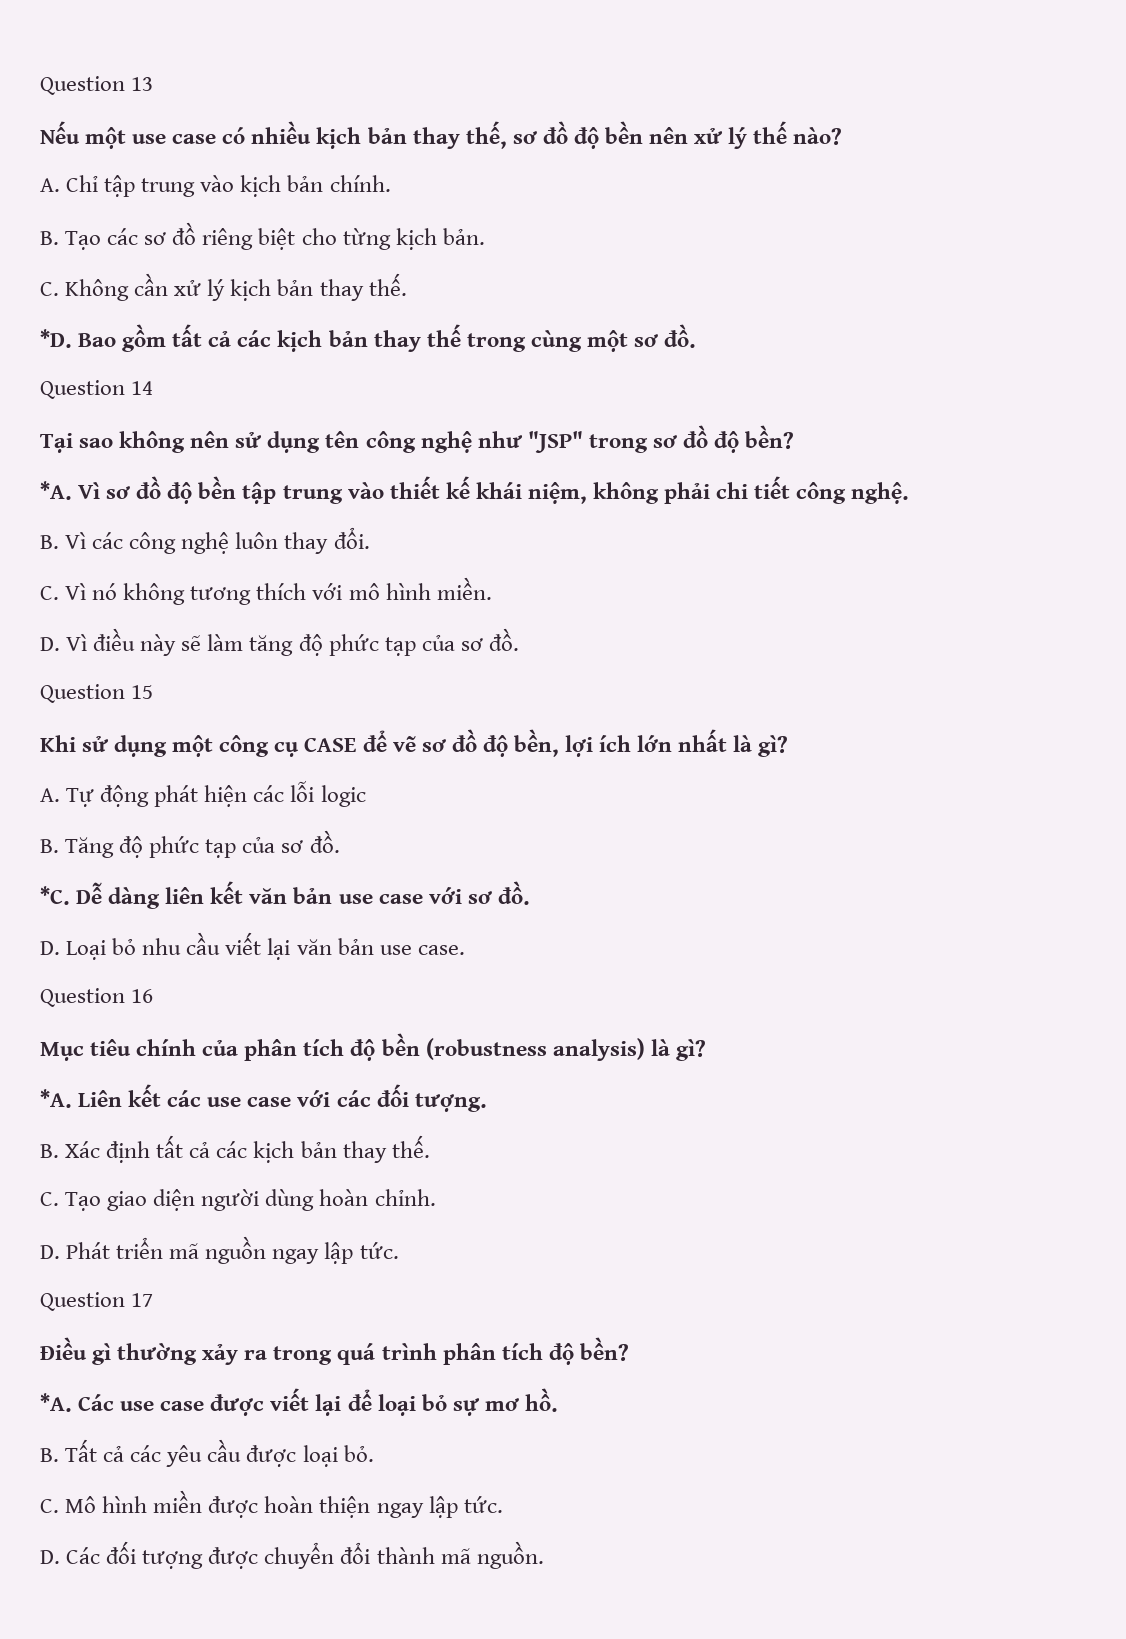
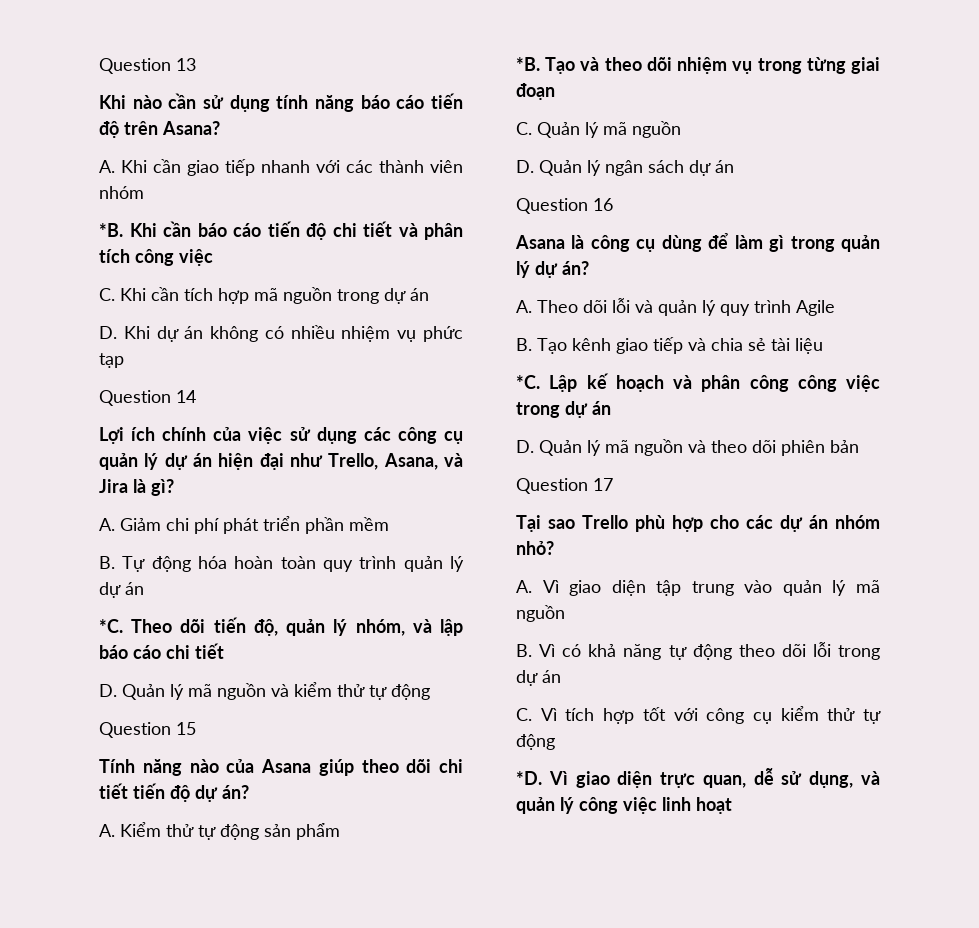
[40,121,843,149] [40,175,391,197] [40,222,485,250] [40,273,407,301] [40,324,697,352] [40,380,154,399] [40,425,795,453] [40,476,910,504] [40,527,370,554] [40,577,492,605] [40,628,519,656] [40,684,154,703] [40,729,789,757] [40,780,366,807] [40,830,340,858] [40,881,530,909] [40,932,465,960] [40,988,154,1007] [40,1033,706,1061] [40,1084,487,1112] [40,1135,430,1163] [40,1189,436,1211] [40,1236,399,1264] [40,1292,154,1311] [40,1337,629,1365] [40,1388,558,1416] [40,1439,374,1467] [40,1490,503,1518] [40,1541,544,1569] Nếu một use case có nhiều kịch bản thay thế, sơ đồ độ bền nên xử lý thế nào? // A. Chỉ tập trung vào kịch bản chính. // B. Tạo các sơ đồ riêng biệt cho từng kịch bản. // C. Không cần xử lý kịch bản thay thế. // *D. Bao gồm tất cả các kịch bản thay thế trong cùng một sơ đồ. // Question 14 // Tại sao không nên sử dụng tên công nghệ như "JSP" trong sơ đồ độ bền? // *A. Vì sơ đồ độ bền tập trung vào thiết kế khái niệm, không phải chi tiết công nghệ. // B. Vì các công nghệ luôn thay đổi. // C. Vì nó không tương thích với mô hình miền. // D. Vì điều này sẽ làm tăng độ phức tạp của sơ đồ. // Question 15 // Khi sử dụng một công cụ CASE để vẽ sơ đồ độ bền, lợi ích lớn nhất là gì? // A. Tự động phát hiện các lỗi logic // B. Tăng độ phức tạp của sơ đồ. // *C. Dễ dàng liên kết văn bản use case với sơ đồ. // D. Loại bỏ nhu cầu viết lại văn bản use case. // Question 16 // Mục tiêu chính của phân tích độ bền (robustness analysis) là gì? // *A. Liên kết các use case với các đối tượng. // B. Xác định tất cả các kịch bản thay thế. // C. Tạo giao diện người dùng hoàn chỉnh. // D. Phát triển mã nguồn ngay lập tức. // Question 17 // Điều gì thường xảy ra trong quá trình phân tích độ bền? // *A. Các use case được viết lại để loại bỏ sự mơ hồ. // B. Tất cả các yêu cầu được loại bỏ. // C. Mô hình miền được hoàn thiện ngay lập tức. // D. Các đối tượng được chuyển đổi thành mã nguồn. -> [99,93,463,112] [99,121,220,138] [99,159,463,176] [99,186,144,199] [99,221,463,240] [99,249,213,266] [99,287,429,304] [99,325,463,342] [99,353,124,368] [99,390,196,406] [99,427,463,444] [99,453,463,470] [99,479,174,496] [99,516,389,534] [99,556,464,572] [99,582,144,598] [99,617,464,636] [99,643,224,659] [99,682,430,700] [99,722,196,738] [99,759,463,776] [99,783,249,802] [99,822,340,840] [516,57,880,74] [516,83,555,100] [516,121,681,138] [516,160,734,176] [516,198,613,214] [515,233,880,252] [516,261,589,278] [516,298,835,316] [516,337,823,354] [516,373,880,392] [516,401,611,418] [516,439,859,456] [516,478,613,494] [516,515,880,532] [516,541,554,555] [516,580,880,596] [516,605,565,622] [516,642,880,660] [516,670,561,686] [516,706,881,724] [516,734,555,750] [516,768,880,788] [516,797,732,814] Khi nào cần sử dụng tính năng báo cáo tiến độ trên Asana? // A. Khi cần giao tiếp nhanh với các thành viên nhóm // *B. Khi cần báo cáo tiến độ chi tiết và phân tích công việc // C. Khi cần tích hợp mã nguồn trong dự án // D. Khi dự án không có nhiều nhiệm vụ phức tạp // Question 14 // Lợi ích chính của việc sử dụng các công cụ quản lý dự án hiện đại như Trello, Asana, và Jira là gì? // A. Giảm chi phí phát triển phần mềm // B. Tự động hóa hoàn toàn quy trình quản lý dự án // *C. Theo dõi tiến độ, quản lý nhóm, và lập báo cáo chi tiết // D. Quản lý mã nguồn và kiểm thử tự động // Question 15 // Tính năng nào của Asana giúp theo dõi chi tiết tiến độ dự án? // A. Kiểm thử tự động sản phẩm // *B. Tạo và theo dõi nhiệm vụ trong từng giai đoạn // C. Quản lý mã nguồn // D. Quản lý ngân sách dự án // Question 16 // Asana là công cụ dùng để làm gì trong quản lý dự án? // A. Theo dõi lỗi và quản lý quy trình Agile // B. Tạo kênh giao tiếp và chia sẻ tài liệu // *C. Lập kế hoạch và phân công công việc trong dự án // D. Quản lý mã nguồn và theo dõi phiên bản // Question 17 // Tại sao Trello phù hợp cho các dự án nhóm nhỏ? // A. Vì giao diện tập trung vào quản lý mã nguồn // B. Vì có khả năng tự động theo dõi lỗi trong dự án // C. Vì tích hợp tốt với công cụ kiểm thử tự động // *D. Vì giao diện trực quan, dễ sử dụng, và quản lý công việc linh hoạt

